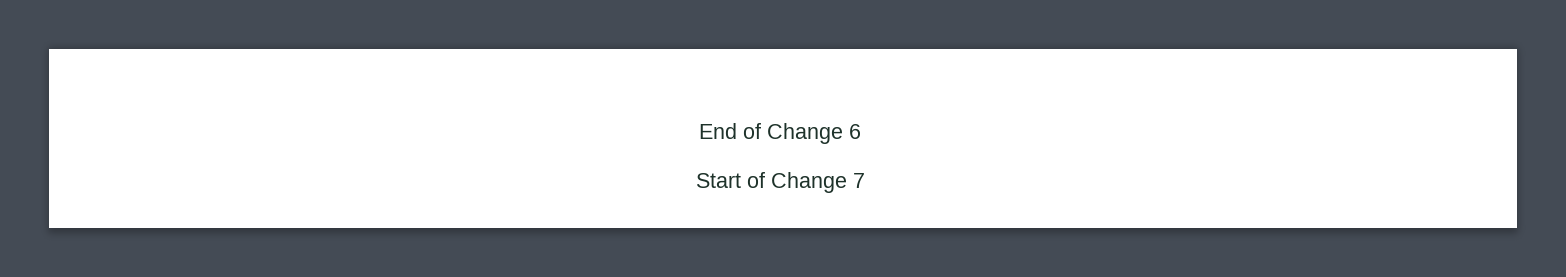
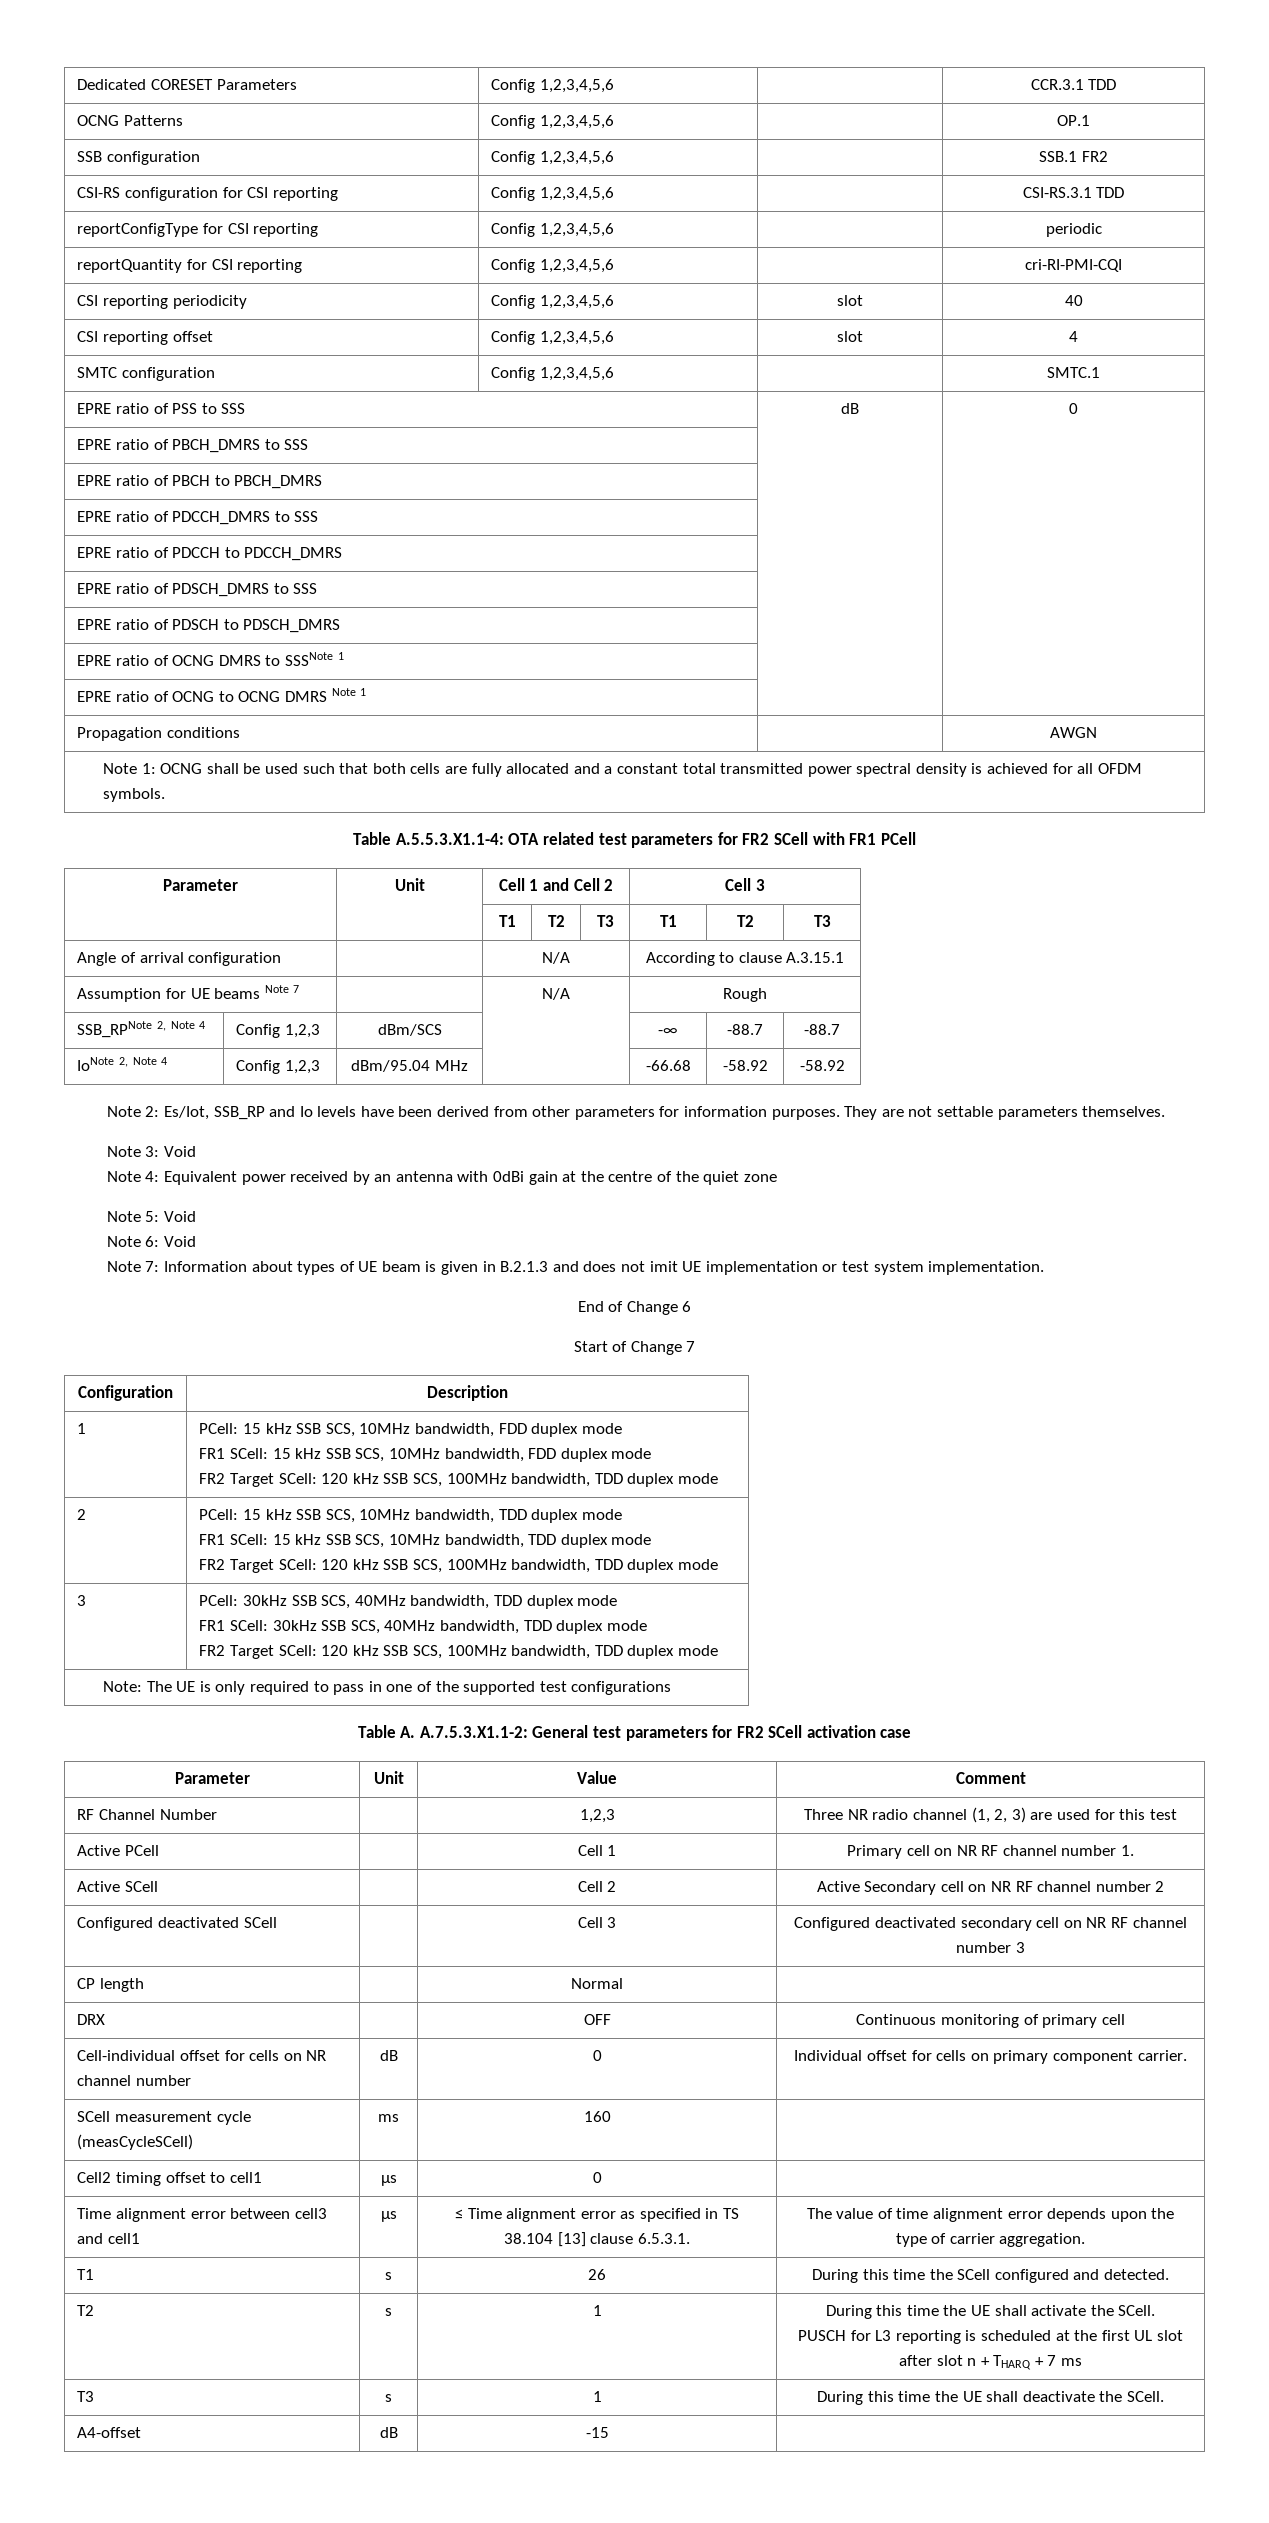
(699, 131) none -> [77,79,297,90] [491,79,614,93] [1030,79,1117,90] [77,115,183,126] [491,115,614,129] [1057,115,1090,126] [77,151,200,165] [491,151,614,165] [1039,151,1108,162] [77,187,338,201] [491,187,614,201] [1022,187,1125,198] [77,223,319,237] [491,223,614,237] [1045,223,1102,237] [77,259,303,273] [491,259,614,273] [1025,259,1122,272] [77,295,247,309] [491,295,614,309] [837,295,863,306] [1064,295,1083,306] [77,331,213,345] [491,331,614,345] [837,331,863,342] [1069,331,1078,342] [77,367,215,381] [491,367,614,381] [1047,367,1100,378] [77,403,246,414] [841,403,859,414] [1069,403,1078,414] [77,439,309,453] [77,475,323,489] [77,511,319,525] [77,547,343,561] [77,583,318,597] [77,619,341,633] [77,652,344,666] [77,688,367,702] [77,727,240,741] [1050,727,1097,738] [103,763,1142,777] [103,788,166,802] [353,832,916,848] [163,879,238,891] [394,878,425,891] [498,878,614,891] [725,878,765,891] [498,915,516,927] [547,915,565,927] [596,915,614,927] [659,915,677,927] [736,915,754,927] [813,915,831,927] [77,952,282,966] [542,952,570,964] [645,952,845,966] [77,985,300,1002] [542,988,570,1000] [723,988,767,1002] [77,1021,206,1038] [236,1024,320,1038] [377,1024,442,1036] [658,1028,678,1035] [727,1024,763,1035] [804,1024,840,1035] [77,1057,168,1071] [236,1060,320,1074] [351,1060,468,1072] [645,1060,691,1071] [722,1060,768,1071] [799,1060,845,1071] [106,1106,1166,1120] [106,1146,196,1157] [106,1171,777,1185] [106,1211,196,1222] [106,1236,196,1247] [106,1261,1045,1275] Dedicated CORESET Parameters | Config 1,2,3,4,5,6 | | CCR.3.1 TDD // OCNG Patterns | Config 1,2,3,4,5,6 | | OP.1 // SSB configuration | Config 1,2,3,4,5,6 | | SSB.1 FR2 // CSI-RS configuration for CSI reporting | Config 1,2,3,4,5,6 | | CSI-RS.3.1 TDD // reportConfigType for CSI reporting | Config 1,2,3,4,5,6 | | periodic // reportQuantity for CSI reporting | Config 1,2,3,4,5,6 | | cri-RI-PMI-CQI // CSI reporting periodicity | Config 1,2,3,4,5,6 | slot | 40 // CSI reporting offset | Config 1,2,3,4,5,6 | slot | 4 // SMTC configuration | Config 1,2,3,4,5,6 | | SMTC.1 // EPRE ratio of PSS to SSS | dB | 0 // EPRE ratio of PBCH_DMRS to SSS | | // EPRE ratio of PBCH to PBCH_DMRS | | // EPRE ratio of PDCCH_DMRS to SSS | | // EPRE ratio of PDCCH to PDCCH_DMRS | | // EPRE ratio of PDSCH_DMRS to SSS | | // EPRE ratio of PDSCH to PDSCH_DMRS | | // EPRE ratio of OCNG DMRS to SSSNote 1 | | // EPRE ratio of OCNG to OCNG DMRS Note 1 | | // Propagation conditions | | AWGN // Note 1: OCNG shall be used such that both cells are fully allocated and a constant total transmitted power spectral density is achieved for all OFDM symbols. // Table A.5.5.3.X1.1-4: OTA related test parameters for FR2 SCell with FR1 PCell // Parameter | Unit | Cell 1 and Cell 2 | Cell 3 // | | T1 | T2 | T3 | T1 | T2 | T3 // Angle of arrival configuration | | N/A | According to clause A.3.15.1 // Assumption for UE beams Note 7 | | N/A | Rough // SSB_RPNote 2, Note 4 | Config 1,2,3 | dBm/SCS | | -∞ | -88.7 | -88.7 // IoNote 2, Note 4 | Config 1,2,3 | dBm/95.04 MHz | | -66.68 | -58.92 | -58.92 // Note 2: Es/Iot, SSB_RP and Io levels have been derived from other parameters for information purposes. They are not settable parameters themselves. // Note 3: Void // Note 4: Equivalent power received by an antenna with 0dBi gain at the centre of the quiet zone // Note 5: Void // Note 6: Void // Note 7: Information about types of UE beam is given in B.2.1.3 and does not imit UE implementation or test system implementation. //
(865, 180) none -> [78,1385,173,1401] [427,1385,508,1401] [77,1423,87,1434] [199,1423,622,1437] [199,1448,652,1462] [199,1473,718,1487] [77,1509,87,1520] [199,1509,622,1523] [199,1534,652,1548] [199,1559,718,1573] [77,1595,87,1606] [199,1595,618,1609] [199,1620,647,1634] [199,1645,718,1659] [103,1681,672,1695] [357,1725,912,1741] [174,1772,250,1784] [373,1771,404,1784] [577,1771,617,1784] [955,1772,1026,1784] [77,1809,217,1820] [579,1809,615,1823] [804,1807,1177,1823] [77,1845,159,1856] [577,1845,617,1856] [846,1845,1135,1859] [77,1881,158,1892] [577,1881,617,1892] [816,1881,1165,1895] [77,1917,277,1931] [577,1917,617,1928] [794,1917,1187,1931] [956,1942,1025,1953] [77,1978,144,1992] [571,1978,623,1989] [77,2014,106,2025] [583,2014,611,2025] [856,2014,1125,2028] [77,2050,327,2061] [77,2075,191,2086] [379,2050,398,2061] [592,2050,602,2061] [794,2050,1187,2064] [77,2111,251,2125] [77,2134,194,2150] [378,2114,399,2122] [583,2111,611,2122] [77,2172,262,2186] [380,2175,397,2186] [592,2172,602,2183] [77,2208,327,2222] [77,2233,140,2244] [380,2211,397,2222] [454,2208,740,2222] [504,2232,690,2247] [806,2208,1175,2222] [895,2233,1086,2247] [77,2269,95,2280] [385,2272,392,2280] [588,2269,606,2280] [811,2269,1170,2283] [77,2305,95,2316] [385,2308,392,2316] [592,2305,602,2316] [825,2305,1156,2319] [798,2330,1183,2344] [898,2355,1083,2370] [77,2391,95,2402] [385,2394,392,2402] [592,2391,602,2402] [817,2391,1164,2405] [77,2427,142,2438] [379,2427,398,2438] [585,2427,609,2438] // Configuration | Description // 1 | PCell: 15 kHz SSB SCS, 10MHz bandwidth, FDD duplex mode // FR1 SCell: 15 kHz SSB SCS, 10MHz bandwidth, FDD duplex mode // FR2 Target SCell: 120 kHz SSB SCS, 100MHz bandwidth, TDD duplex mode // 2 | PCell: 15 kHz SSB SCS, 10MHz bandwidth, TDD duplex mode // FR1 SCell: 15 kHz SSB SCS, 10MHz bandwidth, TDD duplex mode // FR2 Target SCell: 120 kHz SSB SCS, 100MHz bandwidth, TDD duplex mode // 3 | PCell: 30kHz SSB SCS, 40MHz bandwidth, TDD duplex mode // FR1 SCell: 30kHz SSB SCS, 40MHz bandwidth, TDD duplex mode // FR2 Target SCell: 120 kHz SSB SCS, 100MHz bandwidth, TDD duplex mode // Note: The UE is only required to pass in one of the supported test configurations // Table A. A.7.5.3.X1.1-2: General test parameters for FR2 SCell activation case // Parameter | Unit | Value | Comment // RF Channel Number | | 1,2,3 | Three NR radio channel (1, 2, 3) are used for this test // Active PCell | | Cell 1 | Primary cell on NR RF channel number 1. // Active SCell | | Cell 2 | Active Secondary cell on NR RF channel number 2 // Configured deactivated SCell | | Cell 3 | Configured deactivated secondary cell on NR RF channel number 3 // CP length | | Normal | // DRX | | OFF | Continuous monitoring of primary cell // Cell-individual offset for cells on NR channel number | dB | 0 | Individual offset for cells on primary component carrier. // SCell measurement cycle (measCycleSCell) | ms | 160 | // Cell2 timing offset to cell1 | μs | 0 | // Time alignment error between cell3 and cell1 | μs | ≤ Time alignment error as specified in TS 38.104 [13] clause 6.5.3.1. | The value of time alignment error depends upon the type of carrier aggregation. // T1 | s | 26 | During this time the SCell configured and detected. // T2 | s | 1 | During this time the UE shall activate the SCell. // PUSCH for L3 reporting is scheduled at the first UL slot after slot n + THARQ + 7 ms // T3 | s | 1 | During this time the UE shall deactivate the SCell. // A4-offset | dB | -15 |

